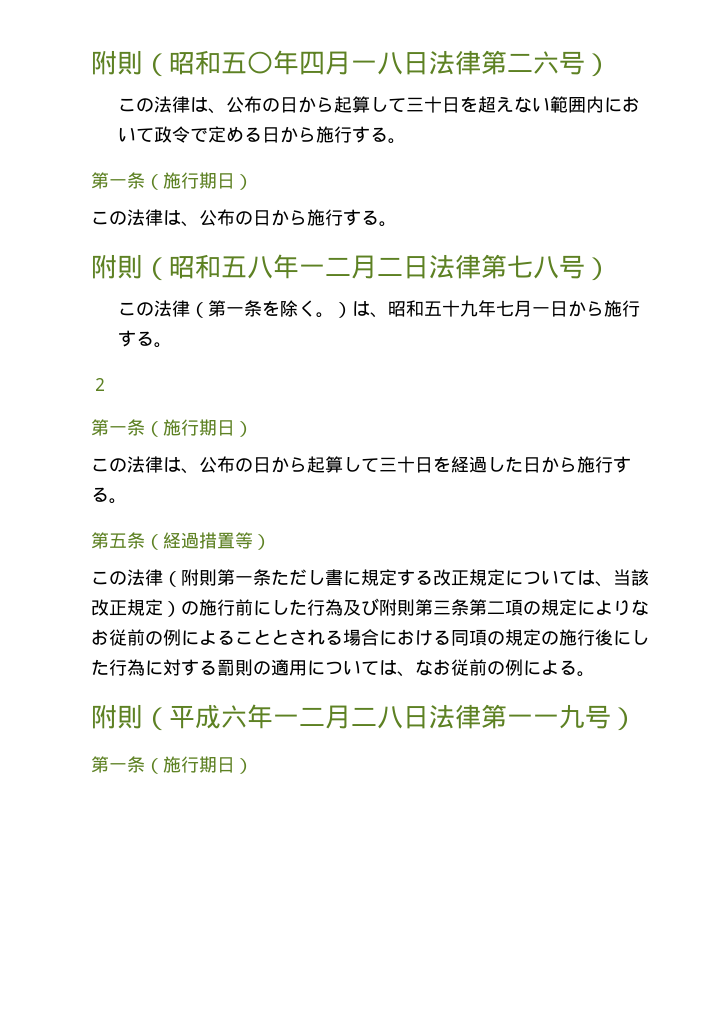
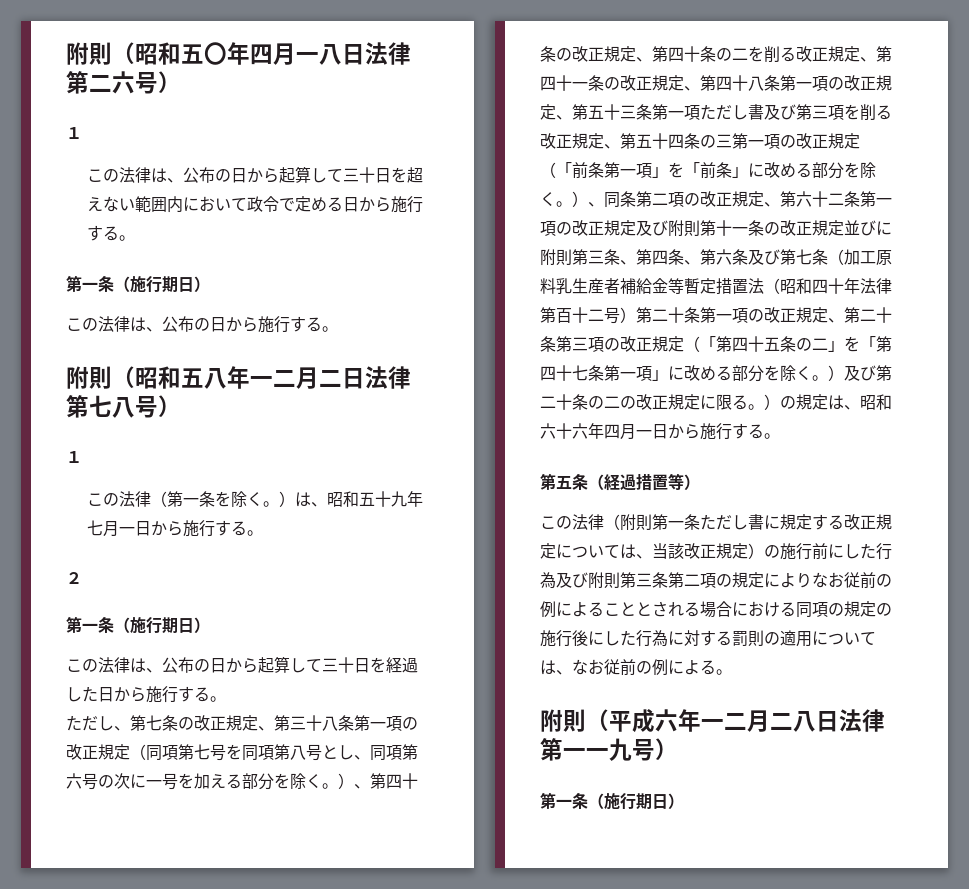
(611, 65) none -> [66,127,82,139] // １
(611, 269) none -> [66,451,82,463] // １
(127, 501) none -> [66,715,418,731] [66,744,418,761] [66,773,418,790] [540,46,892,62] [540,75,892,91] [540,104,892,120] [540,133,860,149] [540,162,876,179] [540,191,892,208] [540,220,892,237] [540,249,892,266] [540,278,892,294] [540,307,892,324] [540,336,892,352] [540,365,892,382] [540,394,892,410] [540,423,780,440] // ただし、第七条の改正規定、第三十八条第一項の改正規定（同項第七号を同項第八号とし、同項第六号の次に一号を加える部分を除く。）、第四十条の改正規定、第四十条の二を削る改正規定、第四十一条の改正規定、第四十八条第一項の改正規定、第五十三条第一項ただし書及び第三項を削る改正規定、第五十四条の三第一項の改正規定（「前条第一項」を「前条」に改める部分を除く。）、同条第二項の改正規定、第六十二条第一項の改正規定及び附則第十一条の改正規定並びに附則第三条、第四条、第六条及び第七条（加工原料乳生産者補給金等暫定措置法（昭和四十年法律第百十二号）第二十条第一項の改正規定、第二十条第三項の改正規定（「第四十五条の二」を「第四十七条第一項」に改める部分を除く。）及び第二十条の二の改正規定に限る。）の規定は、昭和六十六年四月一日から施行する。

